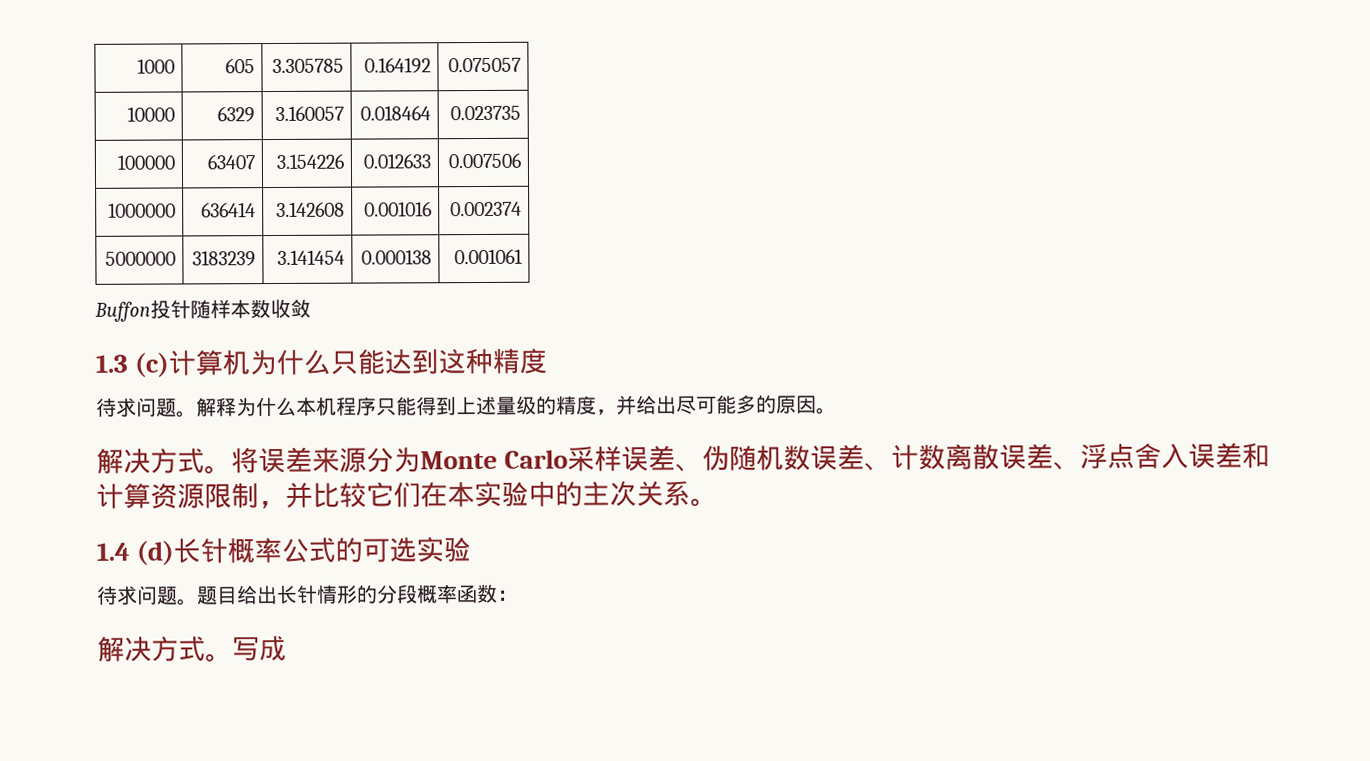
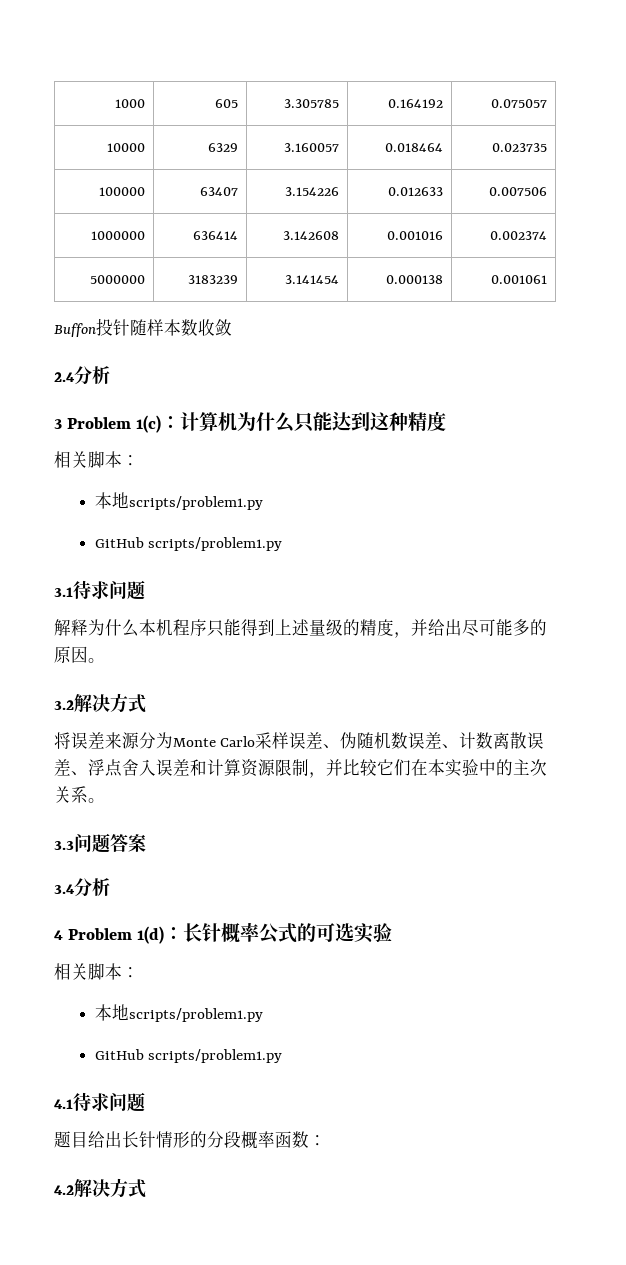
[95,352,170,378] 1.3 (c) -> [54,366,110,385] [54,415,181,433] 2.4分析 // 3 Problem 1(c)：
[96,397,197,418] 待求问题。 -> [54,451,139,468] [94,492,263,510] [94,537,283,551] [54,580,145,600] 相关脚本： // 本地scripts/problem1.py // GitHub scripts/problem1.py // 3.1待求问题 //
[96,448,232,475] 解决方式。 -> [54,693,146,713] 3.2解决方式 //
[96,540,175,566] 1.4 (d) -> [54,833,146,853] [54,878,110,897] [54,926,184,944] 3.3问题答案 // 3.4分析 // 4 Problem 1(d)：
[96,585,198,606] 待求问题。 -> [54,963,139,980] [94,1004,263,1022] [94,1049,283,1063] [54,1092,145,1112] 相关脚本： // 本地scripts/problem1.py // GitHub scripts/problem1.py // 4.1待求问题 //
[97,635,287,663] 解决方式。写成 -> [54,1178,146,1198] 4.2解决方式

